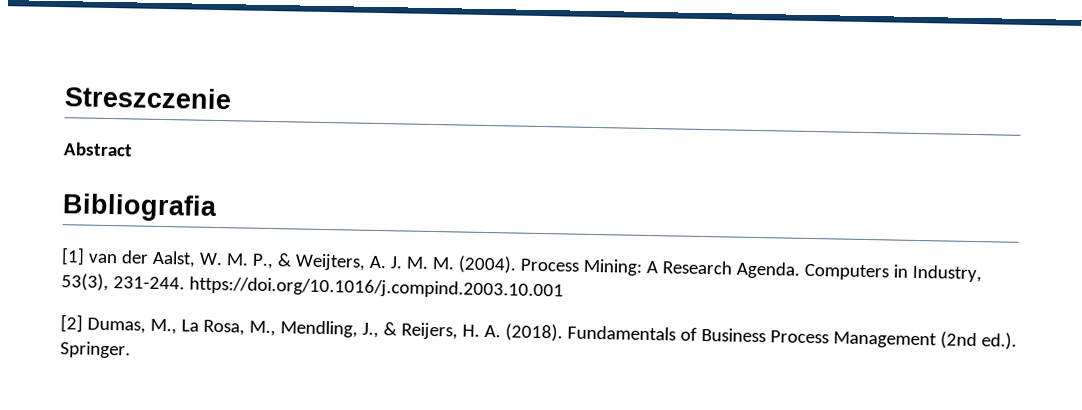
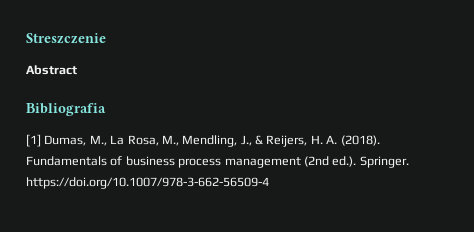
[87,250,982,283] [61,273,564,300] [60,314,83,333] van der Aalst, W. M. P., & Weijters, A. J. M. M. (2004). Process Mining: A Research Agenda. Computers in Industry, 53(3), 231-244. https://doi.org/10.1016/j.compind.2003.10.001 // [2] -> (41, 140) none
[700,327,937,349] Business Process Management -> [125,156,301,168] business process management
(131, 350) none -> [26,177,269,189] https://doi.org/10.1007/978-3-662-56509-4

